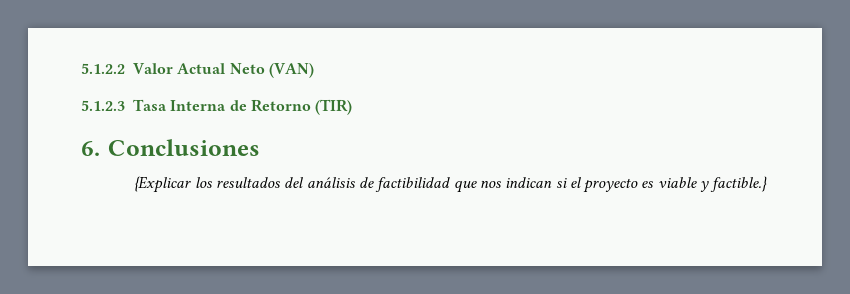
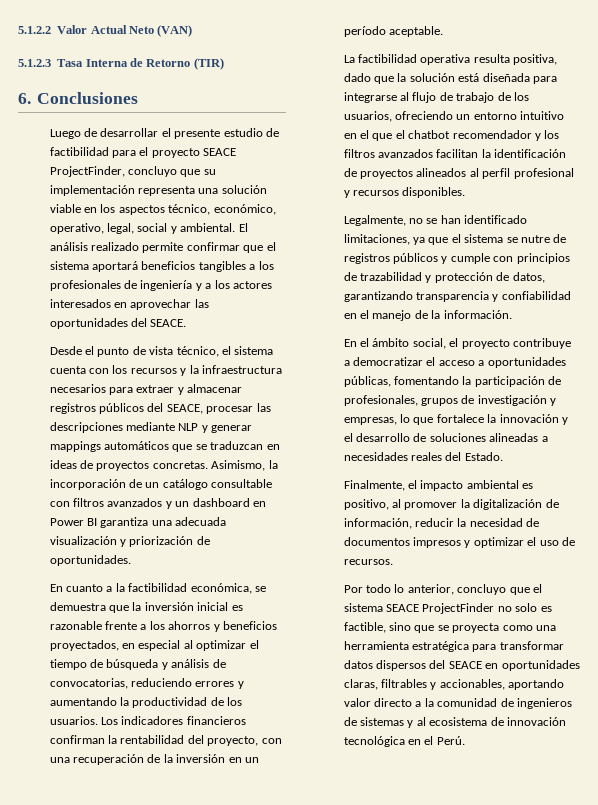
[134,176,768,193] {Explicar los resultados del análisis de factibilidad que nos indican si el proyecto es viable y factible.} -> [49,128,279,139] [49,147,237,158] [49,166,216,177] [49,185,267,196] [49,204,276,215] [49,223,248,234] [49,242,276,253] [49,261,274,272] [49,280,272,291] [49,299,209,310] [49,318,187,329] [49,346,274,357] [49,365,282,376] [49,384,243,395] [49,403,271,414] [49,422,253,433] [49,441,280,452] [49,460,278,471] [49,479,273,490] [49,498,266,509] [49,517,227,528] [49,536,210,547] [49,555,131,566] [49,583,266,594] [49,602,243,613] [49,621,277,632] [49,640,259,651] [49,659,226,670] [49,678,244,689] [49,697,243,708] [49,716,246,725] [49,735,282,746] [49,754,259,765] [343,26,444,37] [343,54,558,65] [343,73,557,84] [343,92,529,103] [343,111,565,122] [343,130,560,141] [343,149,567,158] [343,168,574,179] [343,187,466,198] [343,215,528,226] [343,234,567,245] [343,253,570,264] [343,272,545,283] [343,291,571,302] [343,310,512,321] [343,338,571,349] [343,357,566,368] [343,376,562,387] [343,395,557,406] [343,414,568,425] [343,433,548,442] [343,452,503,461] [343,480,534,491] [343,499,559,510] [343,518,540,529] [343,537,575,548] [343,559,393,565] [343,584,542,595] [343,603,552,614] [343,622,556,633] [343,641,564,652] [343,660,580,671] [343,679,565,690] [343,698,572,709] [343,717,566,728] [343,736,465,747] Luego de desarrollar el presente estudio de factibilidad para el proyecto SEACE ProjectFinder, concluyo que su implementación representa una solución viable en los aspectos técnico, económico, operativo, legal, social y ambiental. El análisis realizado permite confirmar que el sistema aportará beneficios tangibles a los profesionales de ingeniería y a los actores interesados en aprovechar las oportunidades del SEACE. // Desde el punto de vista técnico, el sistema cuenta con los recursos y la infraestructura necesarios para extraer y almacenar registros públicos del SEACE, procesar las descripciones mediante NLP y generar mappings automáticos que se traduzcan en ideas de proyectos concretas. Asimismo, la incorporación de un catálogo consultable con filtros avanzados y un dashboard en Power BI garantiza una adecuada visualización y priorización de oportunidades. // En cuanto a la factibilidad económica, se demuestra que la inversión inicial es razonable frente a los ahorros y beneficios proyectados, en especial al optimizar el tiempo de búsqueda y análisis de convocatorias, reduciendo errores y aumentando la productividad de los usuarios. Los indicadores financieros confirman la rentabilidad del proyecto, con una recuperación de la inversión en un período aceptable. // La factibilidad operativa resulta positiva, dado que la solución está diseñada para integrarse al flujo de trabajo de los usuarios, ofreciendo un entorno intuitivo en el que el chatbot recomendador y los filtros avanzados facilitan la identificación de proyectos alineados al perfil profesional y recursos disponibles. // Legalmente, no se han identificado limitaciones, ya que el sistema se nutre de registros públicos y cumple con principios de trazabilidad y protección de datos, garantizando transparencia y confiabilidad en el manejo de la información. // En el ámbito social, el proyecto contribuye a democratizar el acceso a oportunidades públicas, fomentando la participación de profesionales, grupos de investigación y empresas, lo que fortalece la innovación y el desarrollo de soluciones alineadas a necesidades reales del Estado. // Finalmente, el impacto ambiental es positivo, al promover la digitalización de información, reducir la necesidad de documentos impresos y optimizar el uso de recursos. // Por todo lo anterior, concluyo que el sistema SEACE ProjectFinder no solo es factible, sino que se proyecta como una herramienta estratégica para transformar datos dispersos del SEACE en oportunidades claras, filtrables y accionables, aportando valor directo a la comunidad de ingenieros de sistemas y al ecosistema de innovación tecnológica en el Perú.

